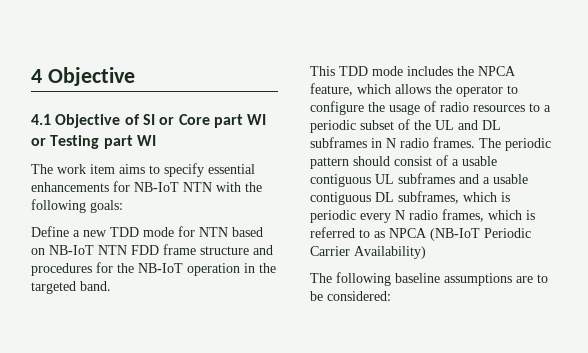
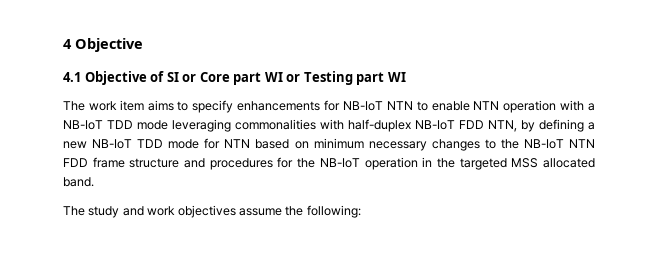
[208,164,255,174] essential -> (234, 106) none
[216,182,262,192] [31,199,123,213] [31,226,69,237] with the following goals: // Define -> [416,100,596,113] [63,119,584,132] to enable NTN operation with a NB-IoT TDD mode leveraging commonalities with half-duplex NB-IoT FDD NTN, by defining
(107, 233) none -> [92,139,133,149] NB-IoT
(45, 251) none -> [313,138,519,151] minimum necessary changes to the
(76, 287) none -> [511,158,595,168] MSS allocated
[310,66,516,76] [310,83,518,97] [310,101,551,115] [310,119,501,133] [310,137,551,151] [310,155,497,169] [310,173,528,187] [310,191,510,205] [310,209,535,223] [310,227,531,241] [310,246,426,259] [310,272,548,286] [310,291,391,301] This TDD mode includes the NPCA feature, which allows the operator to configure the usage of radio resources to a periodic subset of the UL and DL subframes in N radio frames. The periodic pattern should consist of a usable contiguous UL subframes and a usable contiguous DL subframes, which is periodic every N radio frames, which is referred to as NPCA (NB-IoT Periodic Carrier Availability) // The following baseline assumptions are to be considered: -> [63,205,361,218] The study and work objectives assume the following:

